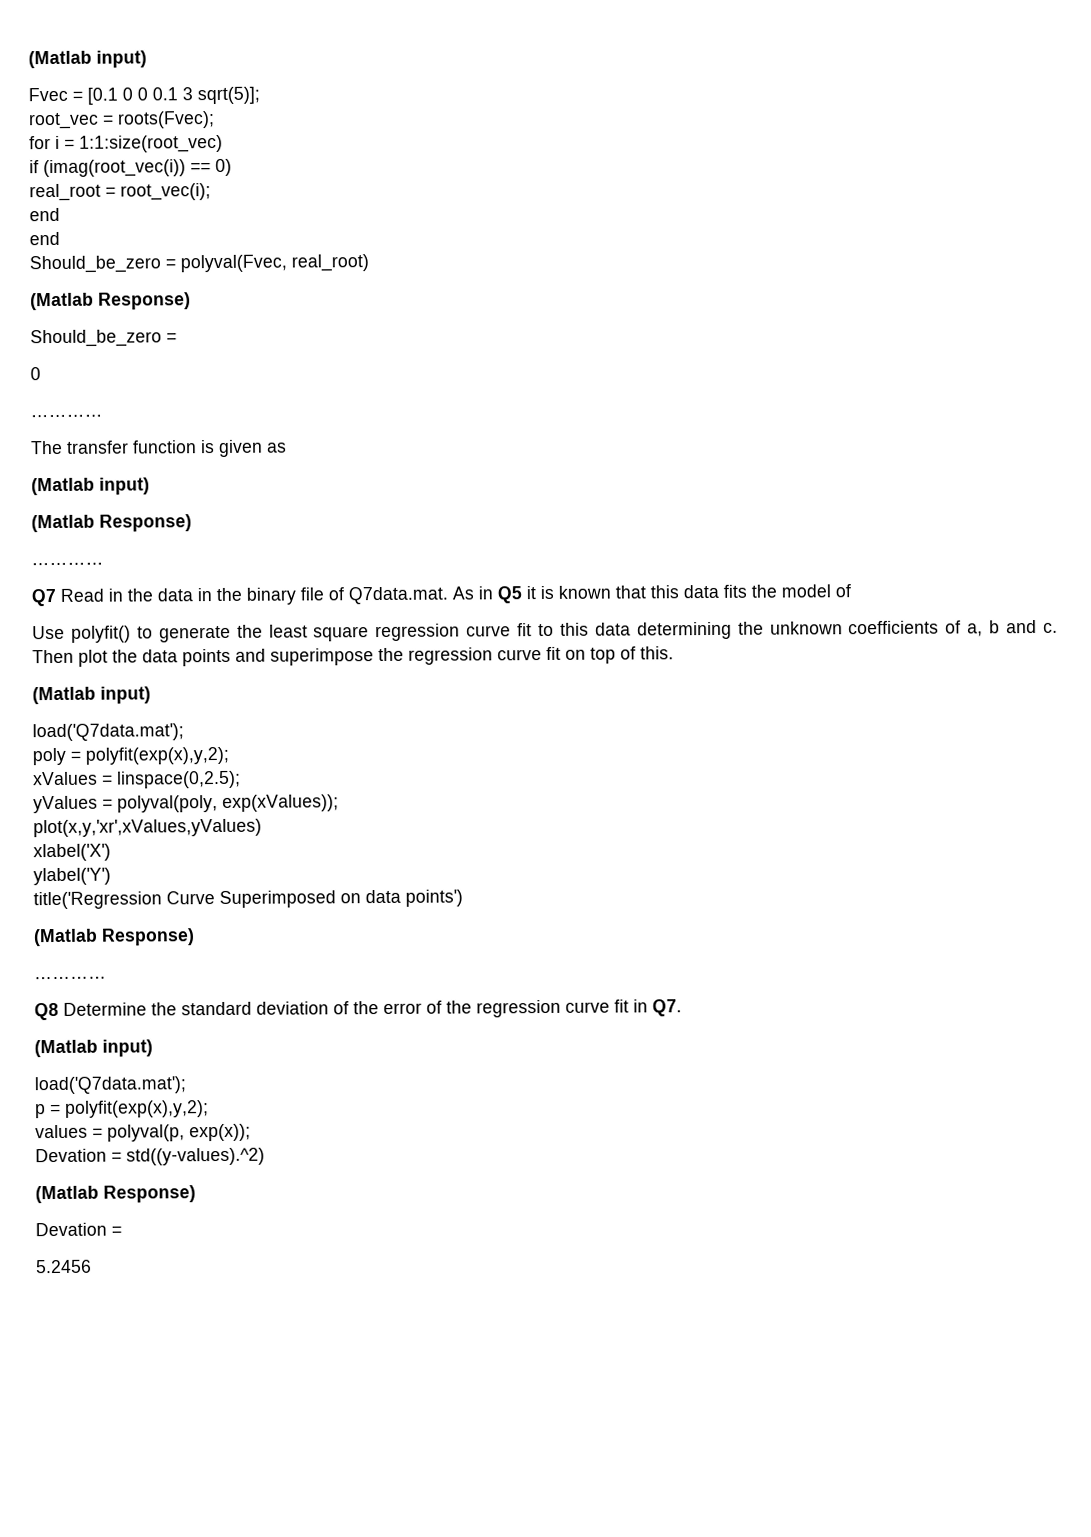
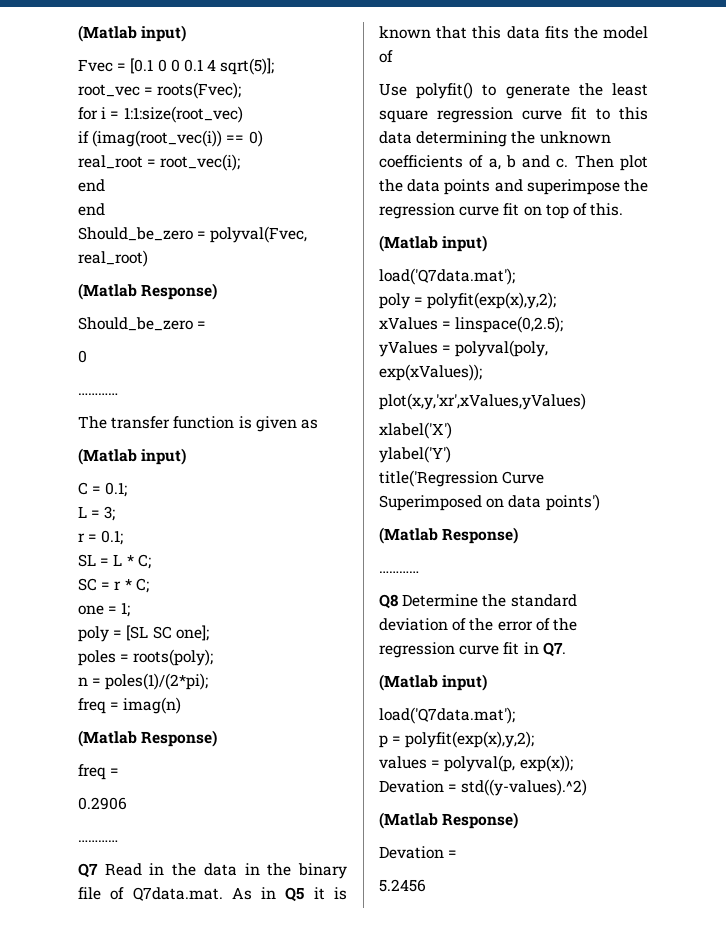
[182,87,193,101] 3 -> [207,59,217,71] 4
[31,514,192,533] // (Matlab Response) -> [78,482,128,497] [78,506,116,521] [78,530,124,545] [78,554,151,569] [78,578,149,593] [78,602,131,617] [78,625,209,642] [78,649,214,666] [78,673,209,690] [78,697,182,714] [78,730,218,747] [78,764,120,780] [78,797,127,810] // C = 0.1; // L = 3; // r = 0.1; // SL = L * C; // SC = r * C; // one = 1; // poly = [SL SC one]; // poles = roots(poly); // n = poles(1)/(2*pi); // freq = imag(n) // (Matlab Response) // freq = // 0.2906

